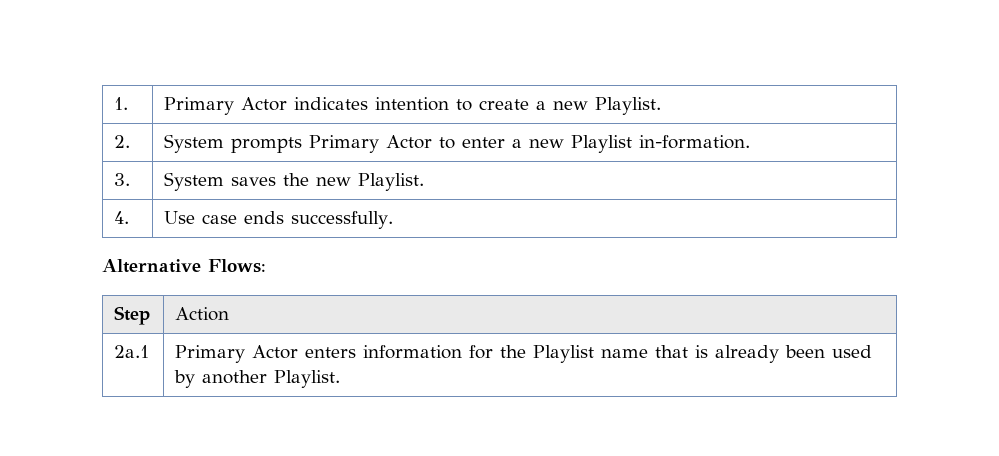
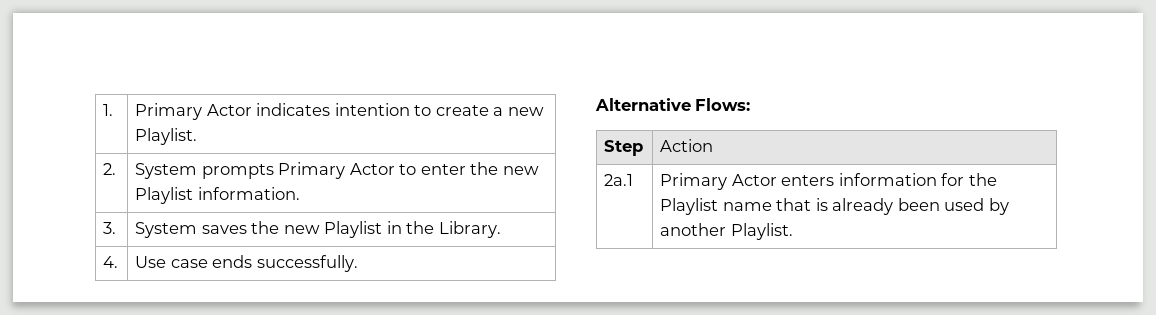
[512,135,751,153] a new Playlist in-formation. -> [470,162,539,175] [135,187,300,204] the new Playlist information.
[358,173,425,191] Playlist. -> [324,221,501,238] Playlist in the Library.

